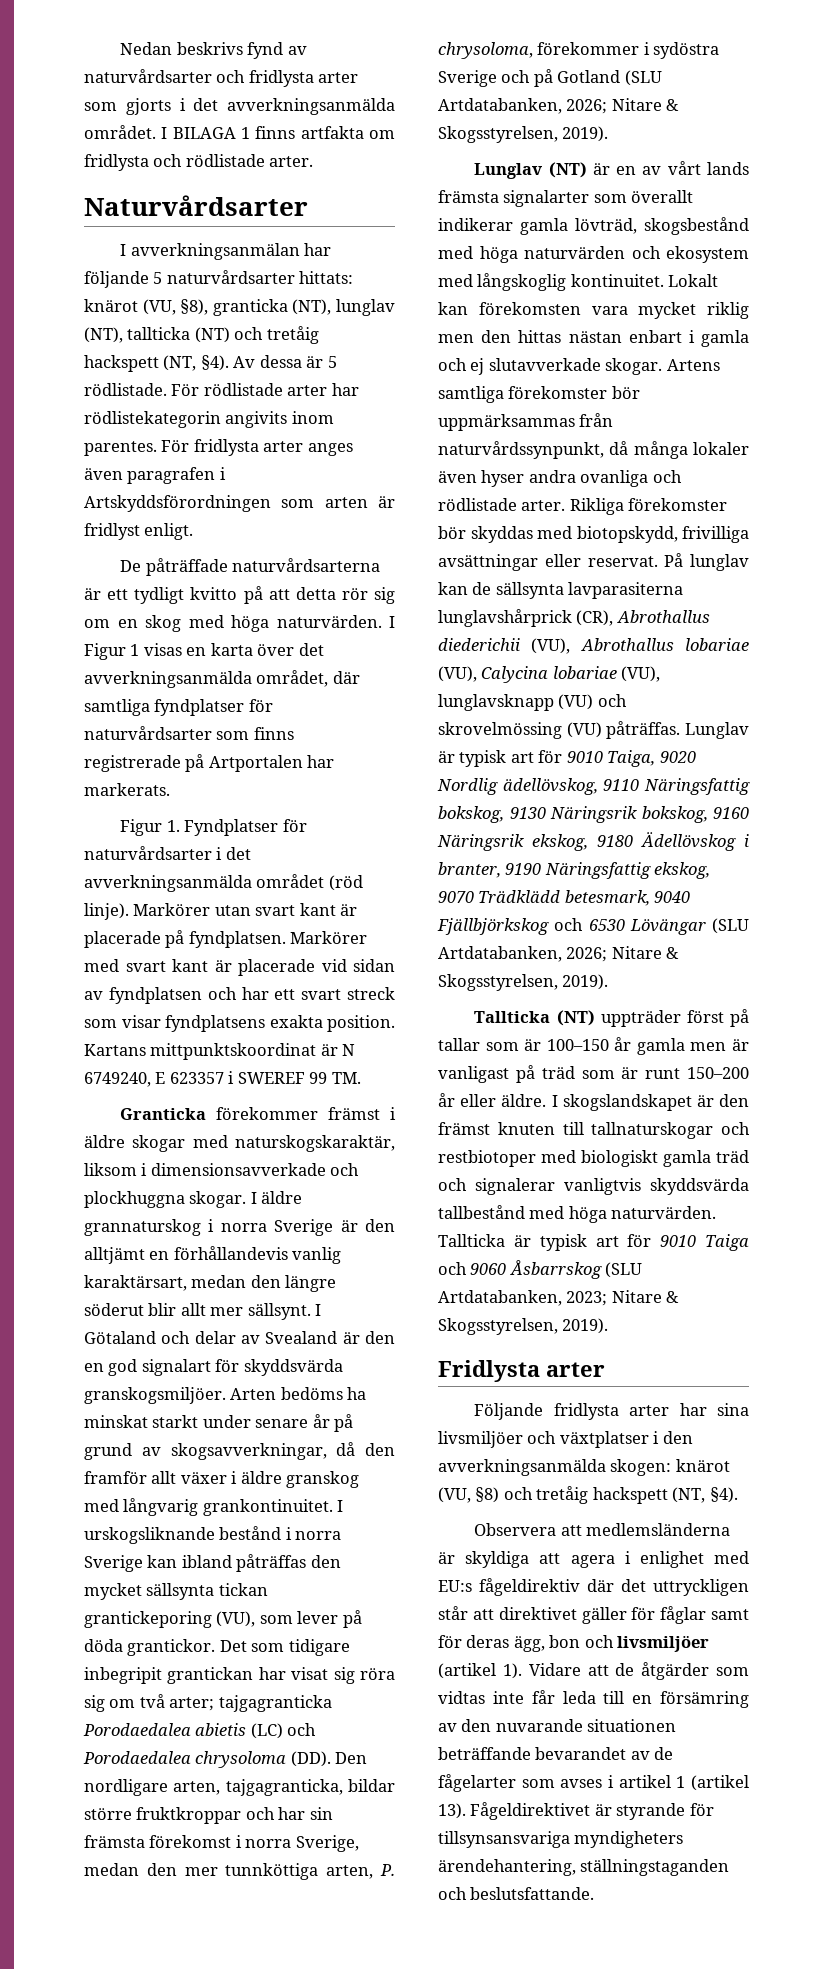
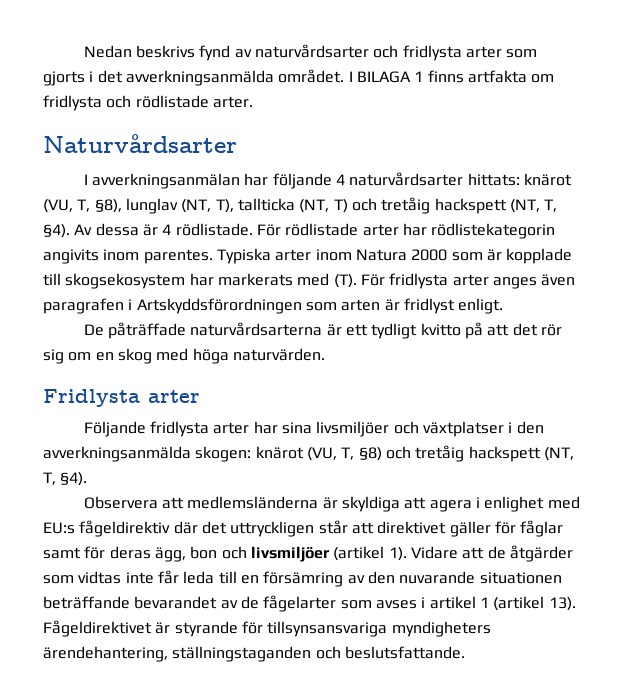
[153,272,163,284] 5 -> [336,174,346,185] 4
[180,299,395,316] [84,326,319,344] [84,355,197,372] §8), granticka (NT), lunglav (NT), tallticka (NT) och tretåig hackspett (NT, -> [77,197,558,214] T, §8), lunglav (NT, T), tallticka (NT, T) och tretåig hackspett (NT, T,
[327,356,337,368] 5 -> [162,224,172,235] 4
(157, 448) none -> [216,248,573,264] [43,273,357,289] Typiska arter inom Natura 2000 som är kopplade till skogsekosystem har markerats med (T).
[295,587,336,600] detta -> [512,323,538,336] det
[389,616,395,628] [84,643,324,660] [84,670,360,688] [84,699,273,716] [84,726,294,740] [84,754,335,772] [84,783,170,796] [120,819,307,836] [84,846,251,860] [84,874,363,892] [84,903,358,920] [84,930,368,948] [84,959,395,976] [84,987,395,1004] [84,1015,395,1032] [84,1043,356,1060] [84,1071,361,1087] [120,1107,396,1120] [84,1135,395,1152] [84,1163,360,1176] [84,1191,303,1208] [84,1219,395,1236] [84,1246,342,1264] [84,1275,337,1292] [84,1303,322,1320] [84,1331,395,1344] [84,1359,343,1376] [84,1387,367,1404] [84,1414,354,1432] [84,1442,395,1460] [84,1471,360,1488] [84,1498,344,1516] [84,1526,342,1544] [84,1554,341,1572] [84,1583,268,1600] [84,1610,362,1628] [84,1639,350,1656] [84,1667,395,1684] [84,1694,332,1712] [83,1723,317,1739] [83,1751,368,1768] [84,1779,395,1796] [84,1807,333,1824] [84,1835,359,1852] [84,1863,396,1880] [438,42,720,59] [438,69,662,87] [438,98,680,114] [438,126,609,143] [474,161,749,179] [438,190,694,207] [438,217,749,235] [438,246,749,263] [438,273,719,291] [438,302,749,319] [438,330,749,347] [438,358,720,375] [438,386,640,403] [438,413,614,431] [438,441,749,459] [438,470,682,487] [438,498,728,515] [438,526,749,543] [438,553,749,571] [438,582,684,599] [438,609,710,627] [438,638,749,654] [438,666,661,683] [438,694,627,711] [438,721,749,739] [438,750,696,767] [437,778,750,795] [438,806,749,823] [437,832,749,851] [438,862,711,879] [438,890,691,906] [437,918,749,935] [438,946,680,962] [438,974,609,991] [474,1009,749,1027] [438,1037,749,1055] [438,1065,749,1083] [438,1093,749,1111] [438,1122,750,1139] [438,1150,749,1167] [438,1178,749,1195] [438,1205,717,1223] [438,1234,749,1251] [438,1260,643,1279] [438,1290,680,1306] [438,1318,609,1335] I Figur 1 visas en karta över det avverkningsanmälda området, där samtliga fyndplatser för naturvårdsarter som finns registrerade på Artportalen har markerats. // Figur 1. Fyndplatser för naturvårdsarter i det avverkningsanmälda området (röd linje). Markörer utan svart kant är placerade på fyndplatsen. Markörer med svart kant är placerade vid sidan av fyndplatsen och har ett svart streck som visar fyndplatsens exakta position. Kartans mittpunktskoordinat är N 6749240, E 623357 i SWEREF 99 TM. // Granticka förekommer främst i äldre skogar med naturskogskaraktär, liksom i dimensionsavverkade och plockhuggna skogar. I äldre grannaturskog i norra Sverige är den alltjämt en förhållandevis vanlig karaktärsart, medan den längre söderut blir allt mer sällsynt. I Götaland och delar av Svealand är den en god signalart för skyddsvärda granskogsmiljöer. Arten bedöms ha minskat starkt under senare år på grund av skogsavverkningar, då den framför allt växer i äldre granskog med långvarig grankontinuitet. I urskogsliknande bestånd i norra Sverige kan ibland påträffas den mycket sällsynta tickan grantickeporing (VU), som lever på döda grantickor. Det som tidigare inbegripit grantickan har visat sig röra sig om två arter; tajgagranticka Porodaedalea abietis (LC) och Porodaedalea chrysoloma (DD). Den nordligare arten, tajgagranticka, bildar större fruktkroppar och har sin främsta förekomst i norra Sverige, medan den mer tunnköttiga arten, P. chrysoloma, förekommer i sydöstra Sverige och på Gotland (SLU Artdatabanken, 2026; Nitare & Skogsstyrelsen, 2019). // Lunglav (NT) är en av vårt lands främsta signalarter som överallt indikerar gamla lövträd, skogsbestånd med höga naturvärden och ekosystem med långskoglig kontinuitet. Lokalt kan förekomsten vara mycket riklig men den hittas nästan enbart i gamla och ej slutavverkade skogar. Artens samtliga förekomster bör uppmärksammas från naturvårdssynpunkt, då många lokaler även hyser andra ovanliga och rödlistade arter. Rikliga förekomster bör skyddas med biotopskydd, frivilliga avsättningar eller reservat. På lunglav kan de sällsynta lavparasiterna lunglavshårprick (CR), Abrothallus diederichii (VU), Abrothallus lobariae (VU), Calycina lobariae (VU), lunglavsknapp (VU) och skrovelmössing (VU) påträffas. Lunglav är typisk art för 9010 Taiga, 9020 Nordlig ädellövskog, 9110 Näringsfattig bokskog, 9130 Näringsrik bokskog, 9160 Näringsrik ekskog, 9180 Ädellövskog i branter, 9190 Näringsfattig ekskog, 9070 Trädklädd betesmark, 9040 Fjällbjörkskog och 6530 Lövängar (SLU Artdatabanken, 2026; Nitare & Skogsstyrelsen, 2019). // Tallticka (NT) uppträder först på tallar som är 100–150 år gamla men är vanligast på träd som är runt 150–200 år eller äldre. I skogslandskapet är den främst knuten till tallnaturskogar och restbiotoper med biologiskt gamla träd och signalerar vanligtvis skyddsvärda tallbestånd med höga naturvärden. Tallticka är typisk art för 9010 Taiga och 9060 Åsbarrskog (SLU Artdatabanken, 2023; Nitare & Skogsstyrelsen, 2019). -> (325, 354) none
(471, 1495) none -> [341,447,355,460] T,
(706, 1495) none -> [43,472,56,485] T,

